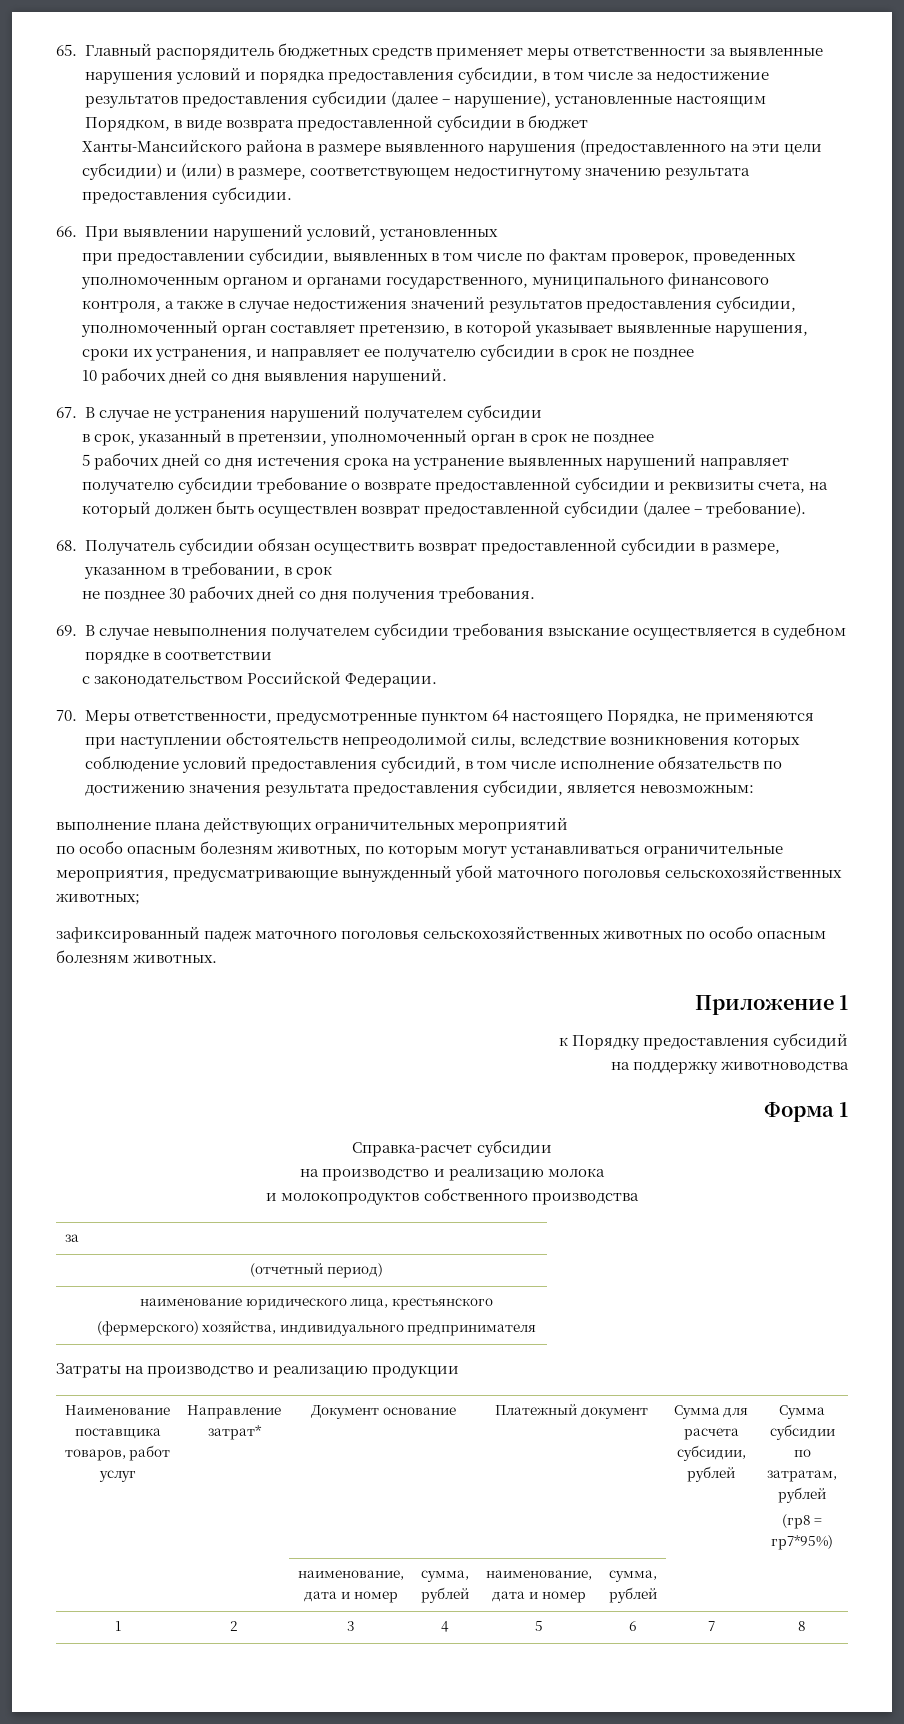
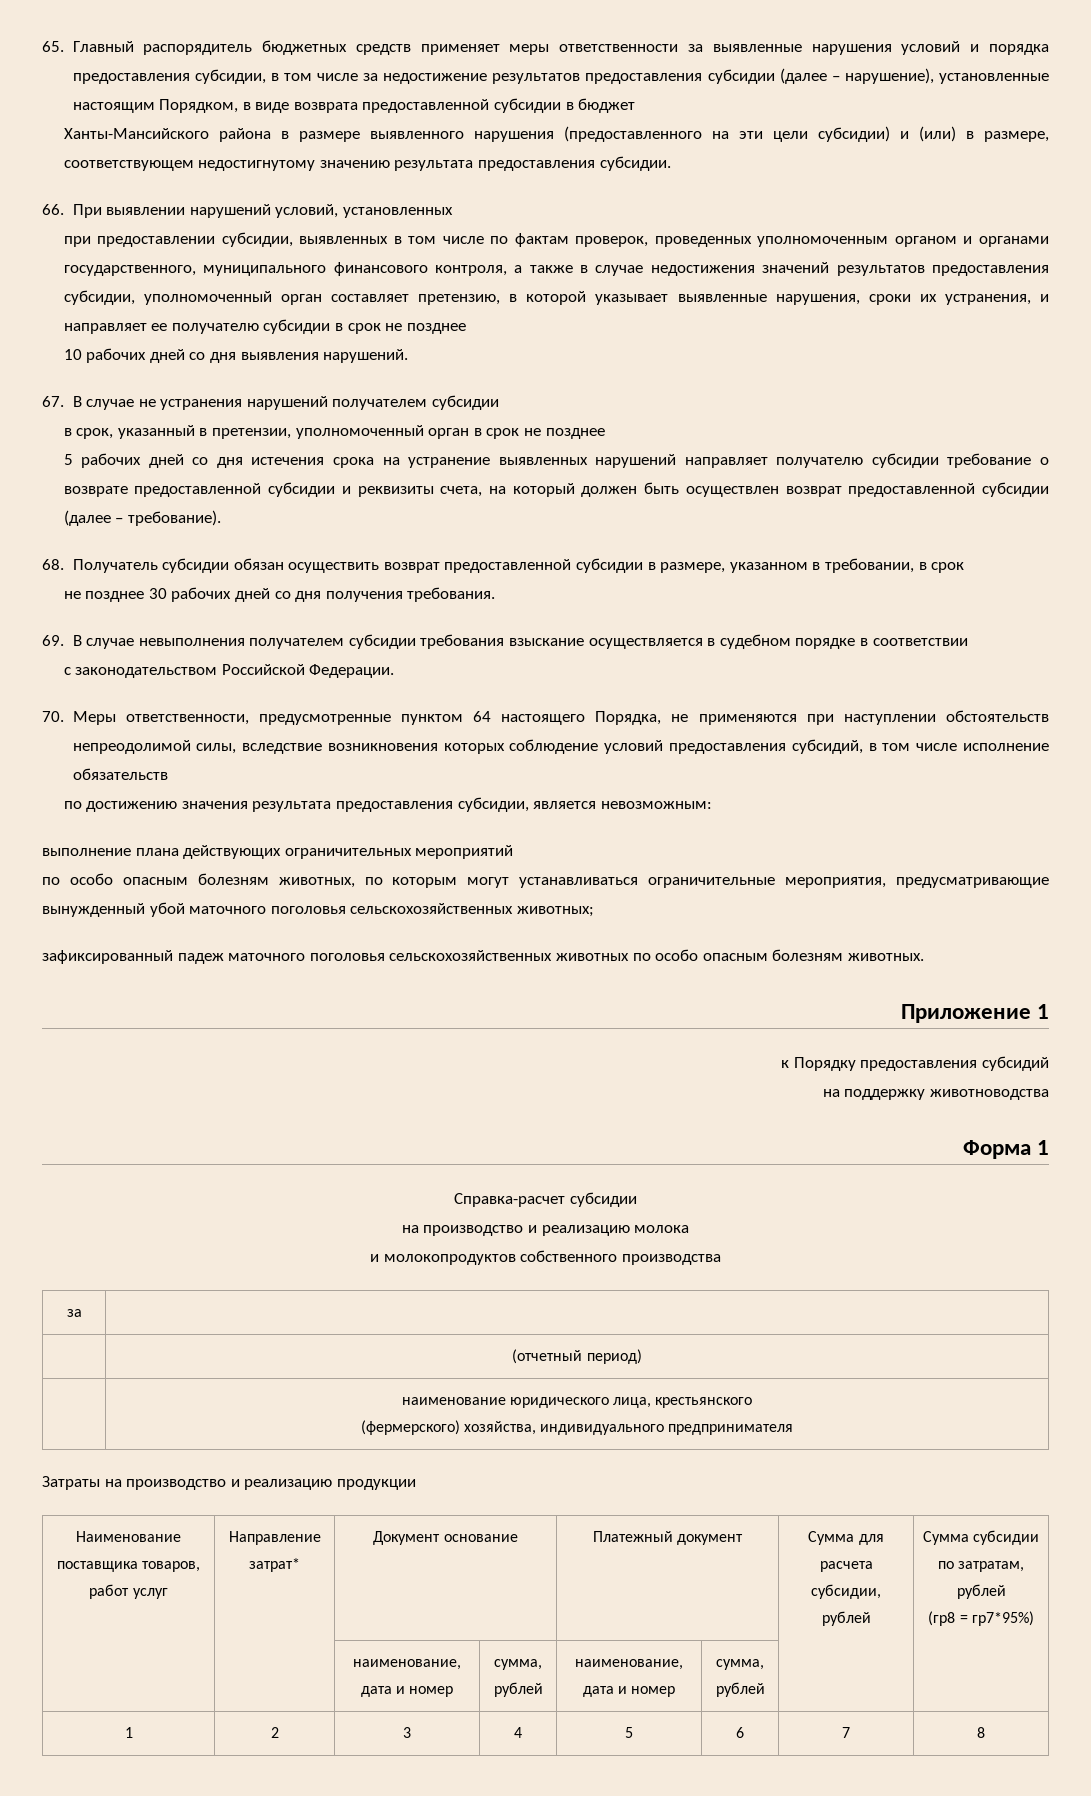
(759, 762) none -> (168, 774) //

